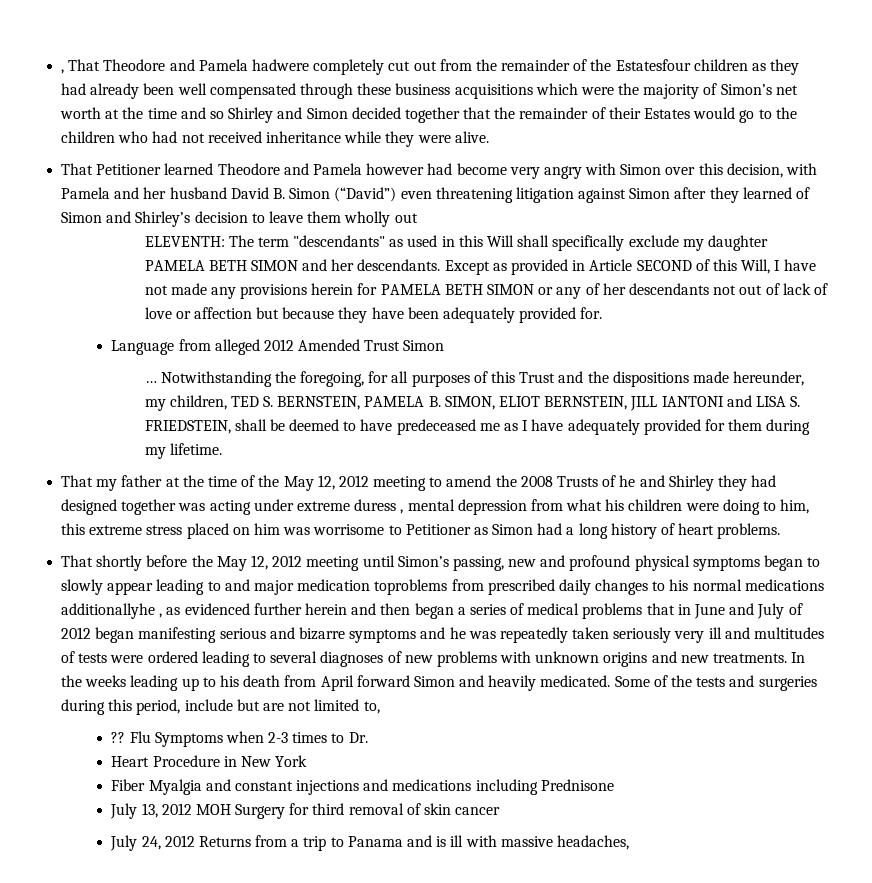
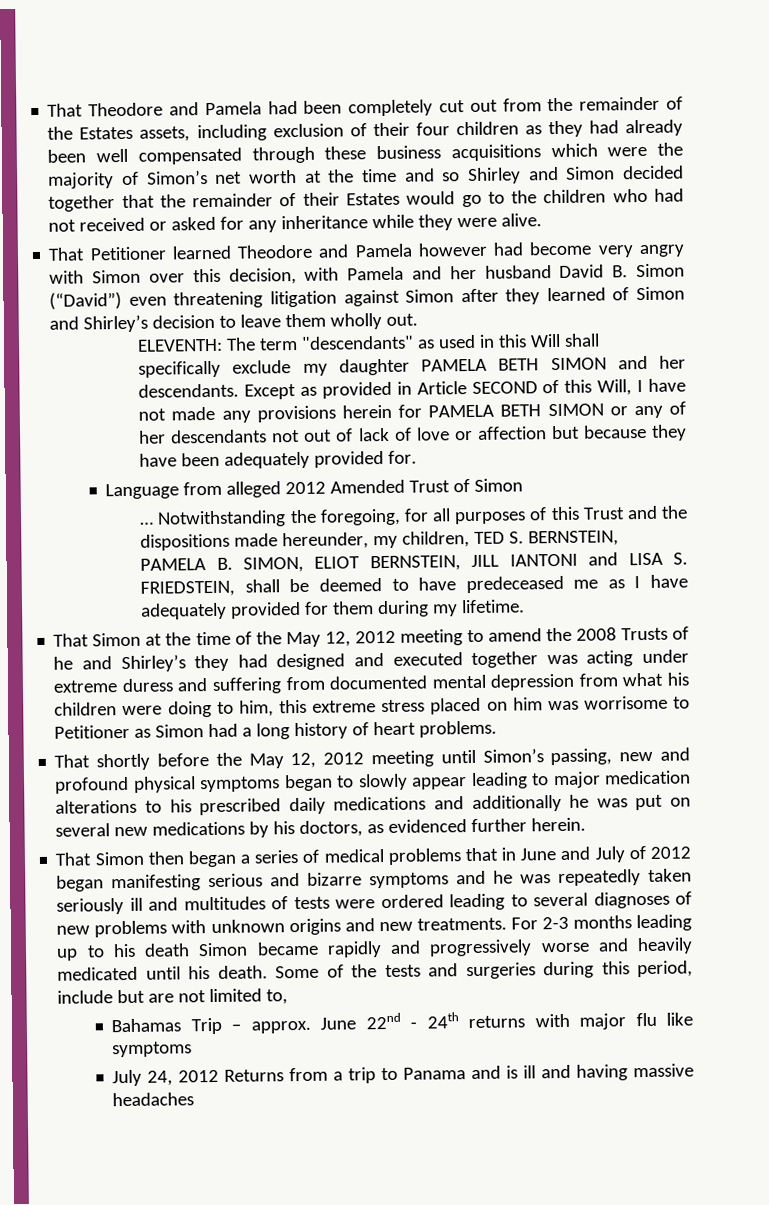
[61,69,65,74] , -> (47, 110) none
[251,59,309,71] hadwere -> [267,100,343,115] had been
[615,59,691,71] Estatesfour -> [79,122,450,142] Estates assets, including exclusion of their four
(262, 137) none -> [149,216,278,233] or asked for any
[394,213,418,223] out -> [386,313,419,326] out.
(401, 345) none -> [453,479,471,493] of
[96,475,163,491] my father -> [92,632,142,647] Simon
[668,475,714,491] Shirley -> [120,654,186,673] Shirley’s
(118, 507) none -> [353,652,463,667] and executed
[400,509,404,514] , -> [177,675,428,694] and suffering from documented
[224,579,250,591] and -> (550, 779) none
[374,579,824,595] [61,603,377,619] toproblems from prescribed daily changes to his normal medications additionallyhe , as evidenced further herein and -> [55,794,692,816] [55,817,587,838] [55,851,145,866] alterations to his prescribed daily medications and additionally he was put on several new medications by his doctors, as evidenced further herein. // That Simon
[674,631,705,643] very -> (125, 906) none
[791,652,806,663] [61,675,127,687] In the weeks -> [510,915,632,930] For 2-3 months
[284,675,611,691] from April forward Simon and heavily medicated. -> [198,937,694,958] [57,965,268,981] Simon became rapidly and progressively worse and heavily medicated until his death.
[111,731,368,747] [111,755,308,767] [111,779,614,795] [110,803,501,819] ?? Flu Symptoms when 2-3 times to Dr. // Heart Procedure in New York // Fiber Myalgia and constant injections and medications including Prednisone // July 13, 2012 MOH Surgery for third removal of skin cancer -> [111,1012,693,1035] [112,1041,193,1058] Bahamas Trip – approx. June 22nd - 24th returns with major flu like symptoms
[465,835,629,850] with massive headaches, -> [541,1063,695,1081] [112,1092,195,1107] and having massive headaches

